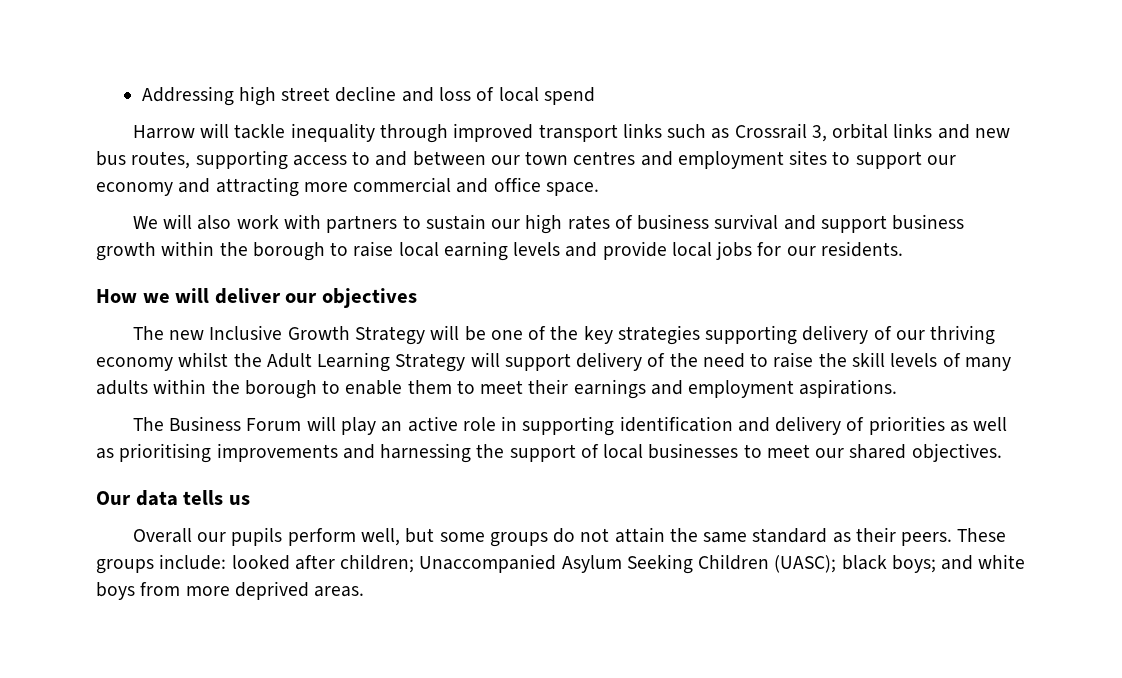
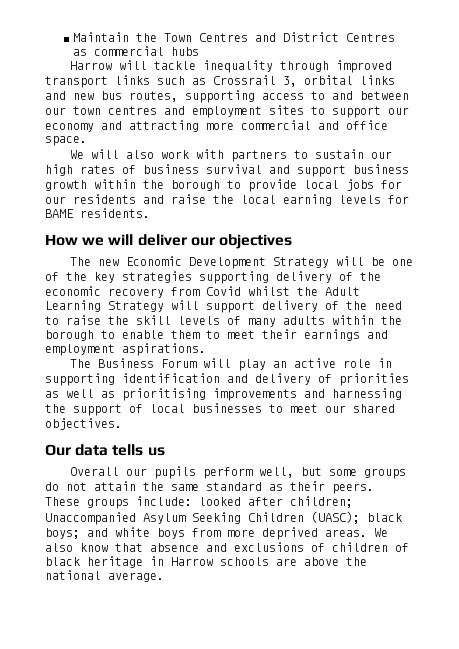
[141,86,595,106] Addressing high street decline and loss of local spend -> [73,32,396,42] [73,46,200,56] Maintain the Town Centres and District Centres as commercial hubs
[353,241,598,261] raise local earning levels and -> (241, 184) none
(816, 251) none -> [73,194,409,206] [45,209,74,218] residents and raise the local earning levels for BAME
[209,325,350,340] Inclusive Growth -> [126,256,267,269] Economic Development
[895,325,996,345] [96,357,173,371] our thriving economy -> [360,272,381,281] [45,286,241,298] the economic recovery from Covid
(365, 591) none -> [374,528,388,537] [45,542,409,552] [45,556,367,568] [45,570,164,582] We also know that absence and exclusions of children of black heritage in Harrow schools are above the national average.

